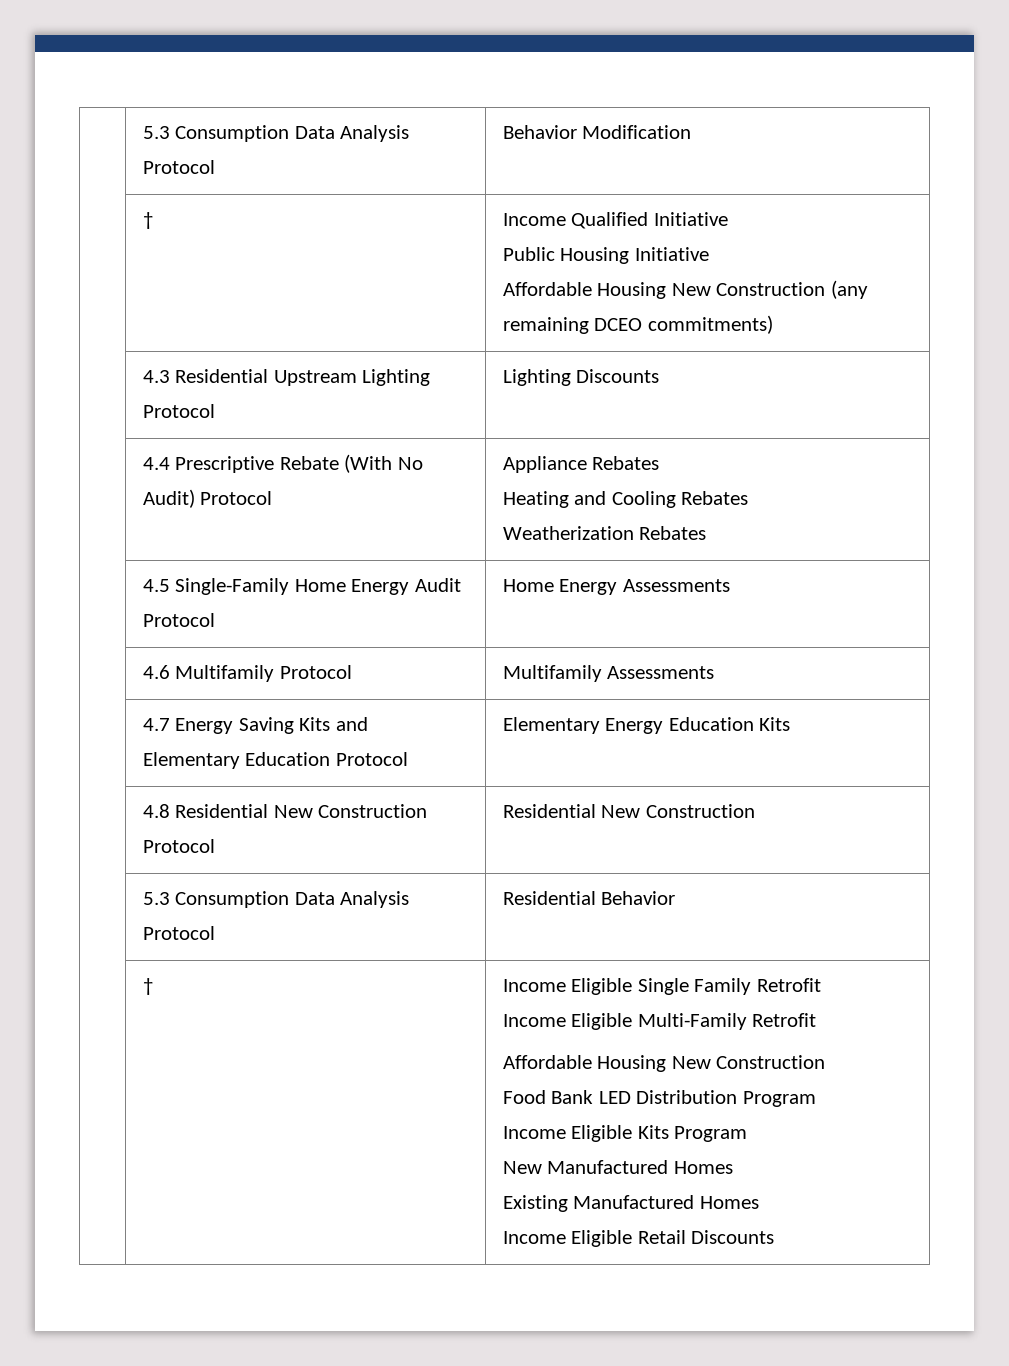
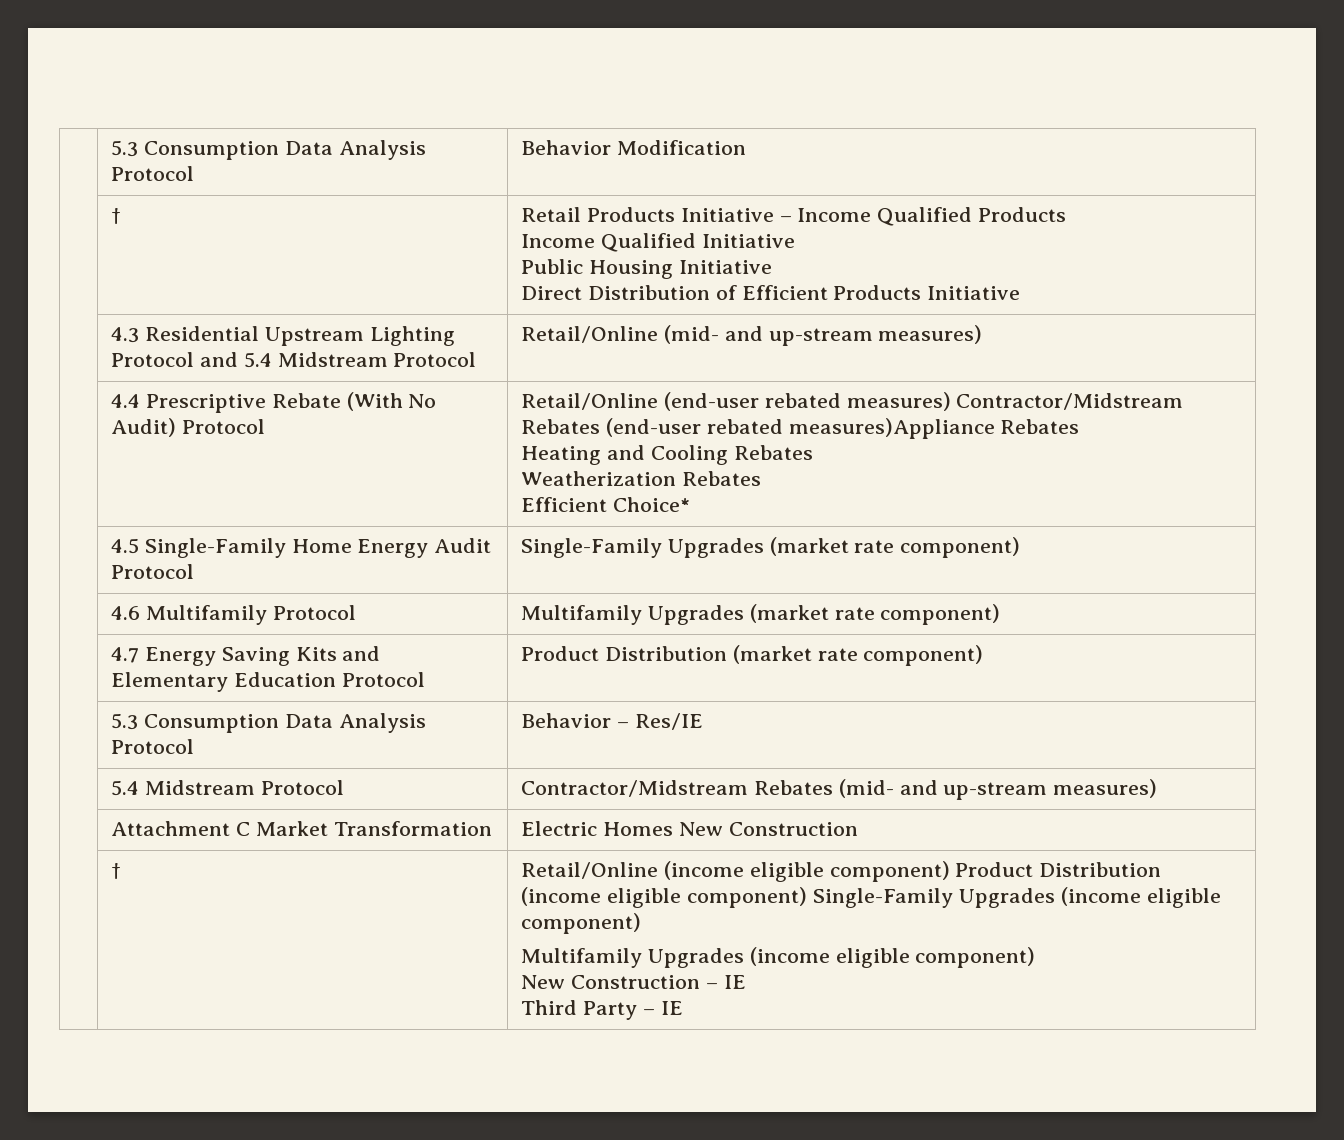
(153, 220) none -> [521,207,1066,226] Retail Products Initiative – Income Qualified Products //
[502,280,868,299] [502,315,773,334] Affordable Housing New Construction (any remaining DCEO commitments) -> [521,285,1021,300] Direct Distribution of Efficient Products Initiative
[502,369,660,386] | Lighting Discounts -> [199,352,477,368] [521,325,983,346] and 5.4 Midstream Protocol | Retail/Online (mid- and up-stream measures)
[502,456,587,473] Appliance -> [521,392,1184,411] [521,418,995,439] Retail/Online (end-user rebated measures) Contractor/Midstream Rebates (end-user rebated measures)Appliance
(707, 533) none -> [521,497,690,512] // Efficient Choice*
[502,579,730,595] Home Energy Assessments -> [521,537,1021,558] Single-Family Upgrades (market rate component)
[607,666,715,679] Assessments -> [647,604,1001,625] Upgrades (market rate component)
[502,717,791,734] [142,804,428,818] [142,839,215,853] [502,804,755,818] [142,891,410,908] [142,926,215,940] [502,891,676,905] [142,978,153,995] [502,978,821,995] [502,1013,817,1030] [502,1055,826,1072] [502,1090,816,1107] [502,1125,748,1142] [502,1160,733,1174] [502,1195,759,1212] [502,1230,775,1247] Elementary Energy Education Kits // | 4.8 Residential New Construction Protocol | Residential New Construction // | 5.3 Consumption Data Analysis Protocol | Residential Behavior // | † | Income Eligible Single Family Retrofit // Income Eligible Multi-Family Retrofit // Affordable Housing New Construction // Food Bank LED Distribution Program // Income Eligible Kits Program // New Manufactured Homes // Existing Manufactured Homes // Income Eligible Retail Discounts -> [521,645,984,666] [111,713,426,733] [111,739,195,754] [521,713,703,730] [111,780,344,796] [521,779,1158,800] [111,821,493,836] [521,821,858,836] [111,863,122,880] [521,861,1162,882] [521,887,1221,908] [521,913,642,934] [521,947,1036,968] [521,975,746,989] [521,1000,683,1020] Product Distribution (market rate component) // | 5.3 Consumption Data Analysis Protocol | Behavior – Res/IE // | 5.4 Midstream Protocol | Contractor/Midstream Rebates (mid- and up-stream measures) // | Attachment C Market Transformation | Electric Homes New Construction // | † | Retail/Online (income eligible component) Product Distribution (income eligible component) Single-Family Upgrades (income eligible component) // Multifamily Upgrades (income eligible component) // New Construction – IE // Third Party – IE

